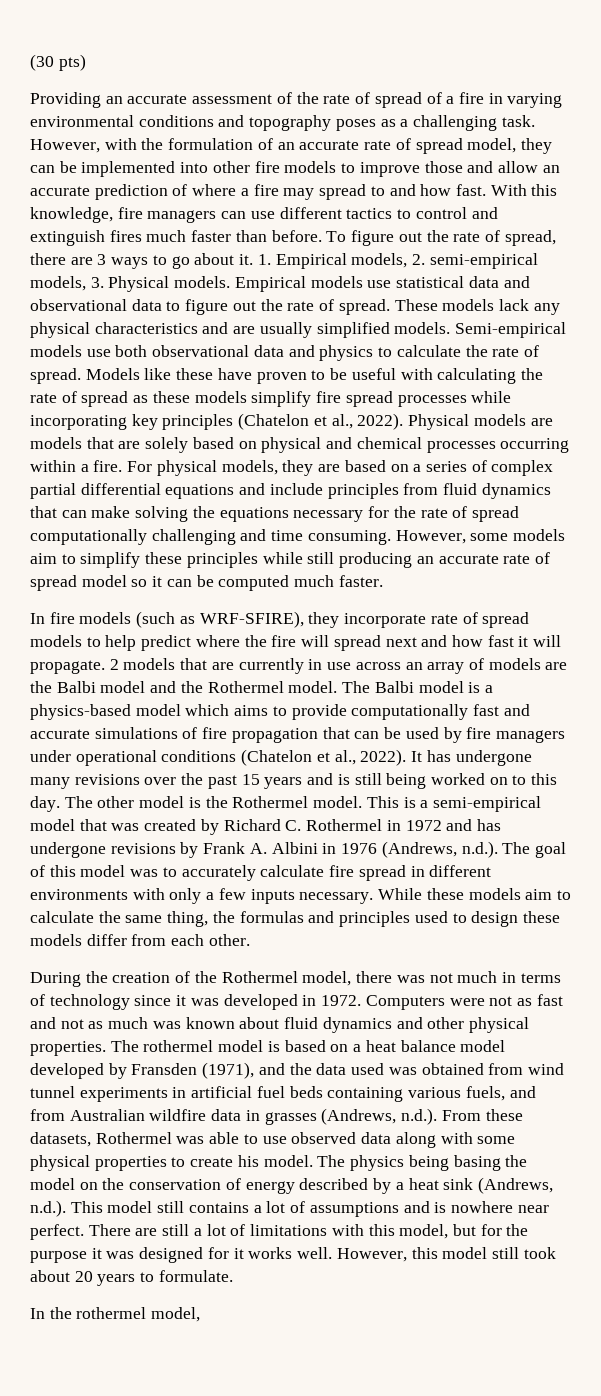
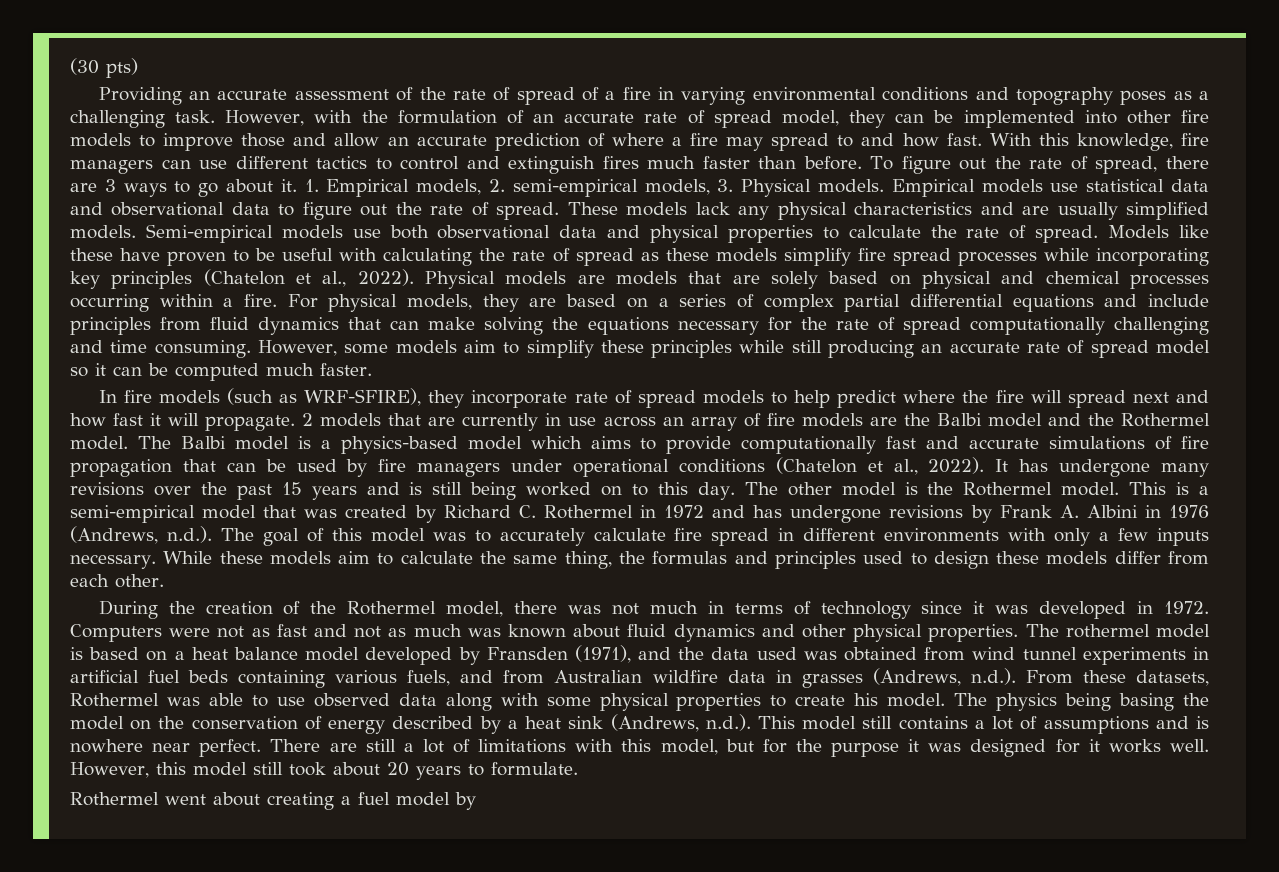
[319,345,374,361] physics -> [650,225,813,243] physical properties
(484, 664) none -> [766,413,795,426] fire
[30,1307,201,1322] In the rothermel model, -> [70,792,476,810] Rothermel went about creating a fuel model by

